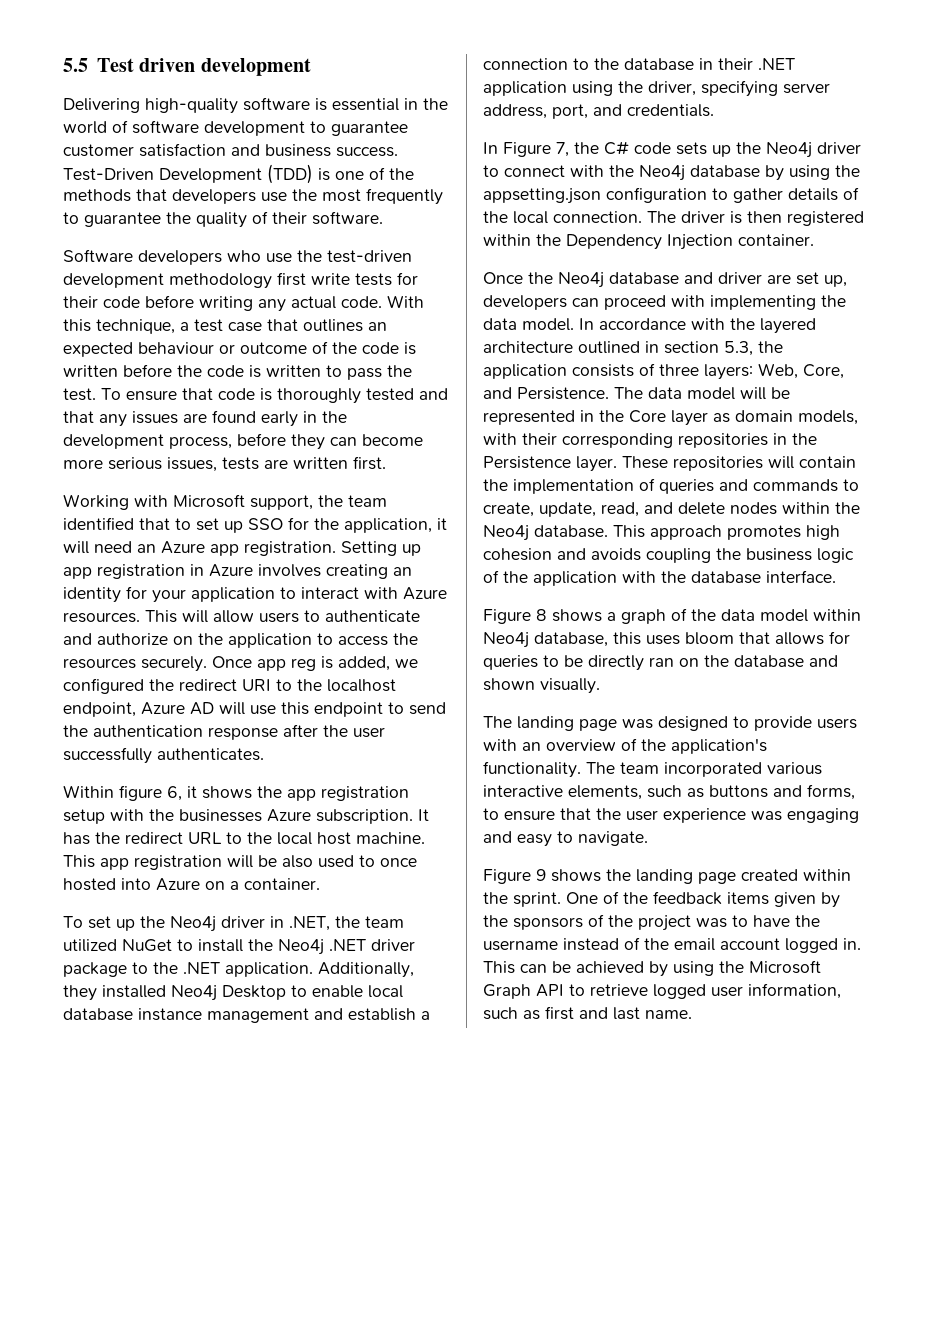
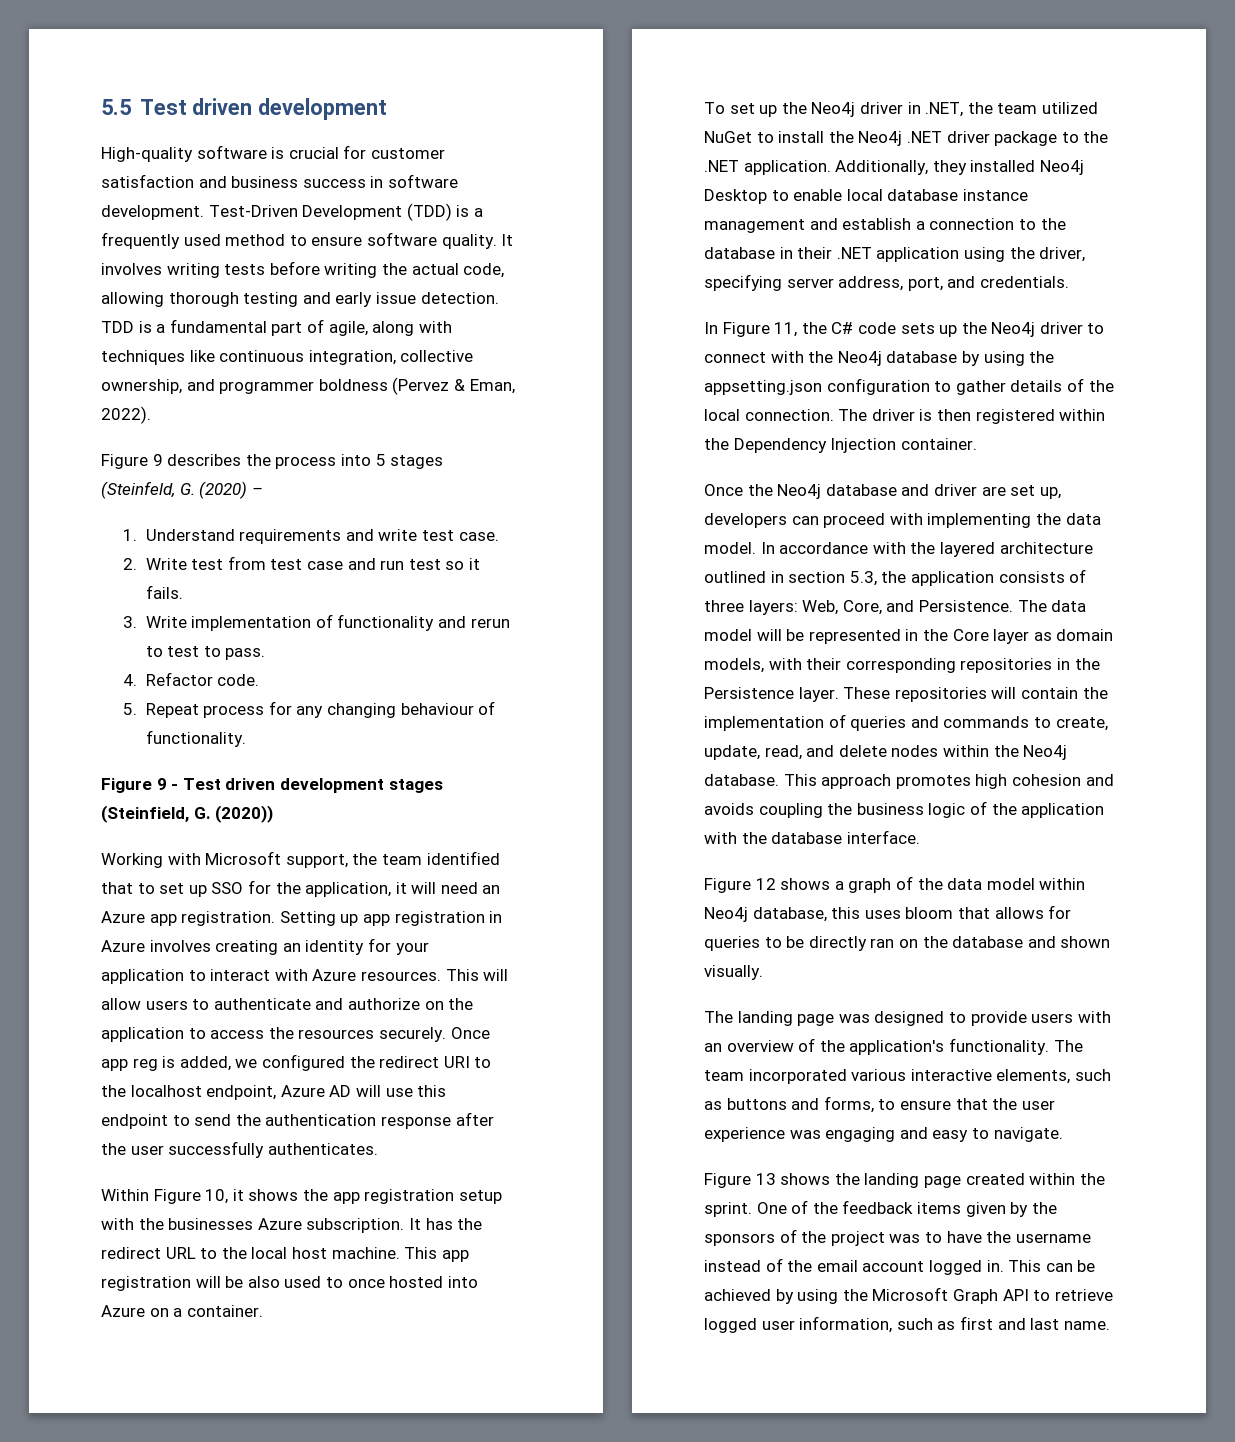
[63,97,448,114] [63,120,408,136] [63,143,398,157] [63,164,414,184] [63,188,443,205] [63,211,383,228] [63,249,412,265] [63,272,418,289] [63,295,424,312] [63,319,387,334] [63,341,416,357] [63,364,412,380] [63,388,448,404] [63,410,347,427] [63,433,423,450] [63,456,386,472] Delivering high-quality software is essential in the world of software development to guarantee customer satisfaction and business success. Test-Driven Development (TDD) is one of the methods that developers use the most frequently to guarantee the quality of their software. // Software developers who use the test-driven development methodology first write tests for their code before writing any actual code. With this technique, a test case that outlines an expected behaviour or outcome of the code is written before the code is written to pass the test. To ensure that code is thoroughly tested and that any issues are found early in the development process, before they can become more serious issues, tests are written first. -> [101,145,445,162] [101,174,458,188] [101,203,483,221] [101,232,514,249] [101,261,505,278] [101,292,499,307] [101,319,452,336] [101,350,474,365] [101,377,515,395] [101,406,151,424] [101,454,444,469] [101,481,263,499] [123,529,499,544] [123,556,480,570] [145,585,183,599] [123,614,510,631] [145,646,266,660] [123,672,260,686] [123,701,496,718] [145,730,246,747] [101,778,443,793] [101,805,274,823] High-quality software is crucial for customer satisfaction and business success in software development. Test-Driven Development (TDD) is a frequently used method to ensure software quality. It involves writing tests before writing the actual code, allowing thorough testing and early issue detection. TDD is a fundamental part of agile, along with techniques like continuous integration, collective ownership, and programmer boldness (Pervez & Eman, 2022). // Figure 9 describes the process into 5 stages (Steinfeld, G. (2020) – // 1. Understand requirements and write test case. // 2. Write test from test case and run test so it fails. // 3. Write implementation of functionality and rerun to test to pass. // 4. Refactor code. // 5. Repeat process for any changing behaviour of functionality. // Figure 9 - Test driven development stages (Steinfield, G. (2020))
[119,785,182,801] figure 6, -> [153,1189,229,1204] Figure 10,
[556,142,569,157] 7, -> [774,322,798,337] 11,
[536,609,547,621] 8 -> [755,878,776,890] 12
[536,869,546,881] 9 -> [755,1173,776,1185] 13

